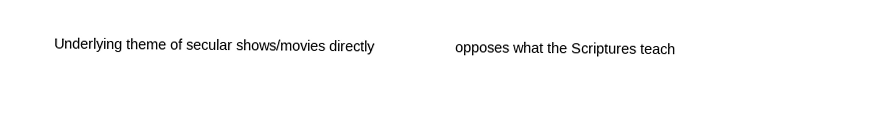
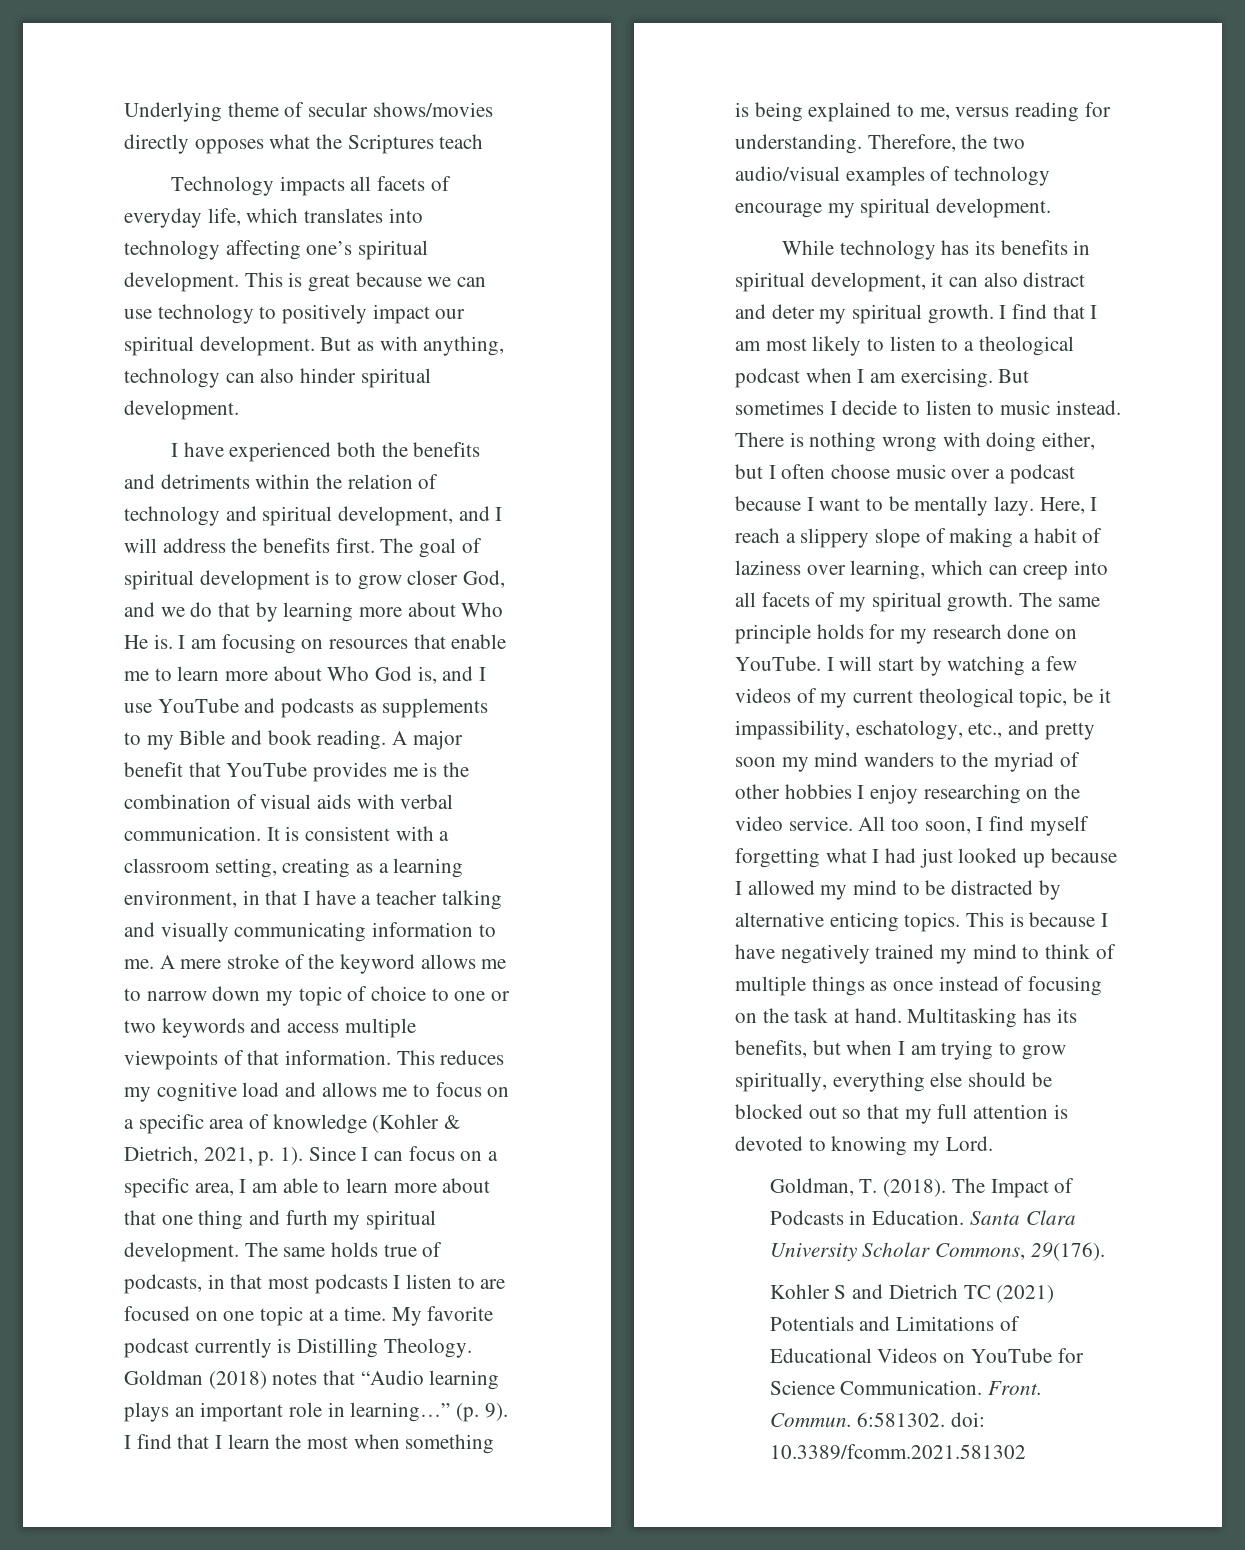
(676, 48) none -> [171,176,451,196] [124,208,423,228] [124,240,429,260] [124,272,487,292] [124,304,466,324] [124,336,505,356] [124,368,431,388] [124,400,239,420] [171,442,481,462] [124,474,439,489] [124,506,503,526] [124,538,482,558] [124,570,506,590] [124,602,504,622] [124,634,507,654] [124,666,487,684] [124,698,489,718] [124,730,463,750] [124,762,470,782] [124,794,454,809] [124,826,450,841] [124,858,464,878] [124,890,502,910] [124,922,496,942] [124,954,507,974] [124,986,511,1006] [124,1018,416,1038] [124,1050,505,1070] [124,1082,510,1102] [124,1114,461,1134] [124,1146,499,1166] [124,1178,491,1198] [124,1210,437,1230] [124,1242,443,1262] [124,1274,506,1294] [124,1306,494,1326] [124,1338,472,1358] [124,1370,500,1390] [124,1402,508,1422] [124,1434,495,1454] [735,102,1111,122] [735,134,1026,154] [735,166,1051,186] [735,198,1052,218] [782,240,1091,260] [735,272,1086,292] [735,304,1098,324] [735,336,1074,356] [735,368,1030,388] [735,400,1121,415] [735,432,1096,452] [735,464,1075,484] [735,496,1098,516] [735,528,1103,548] [735,560,1109,580] [735,592,1100,612] [735,624,1078,644] [735,656,1077,676] [735,688,1111,708] [735,720,1095,740] [735,752,1080,772] [735,784,1081,804] [735,816,1089,836] [735,848,1117,868] [735,880,1061,900] [735,912,1109,932] [735,944,1116,964] [735,976,1103,996] [735,1008,1077,1028] [735,1040,1066,1060] [735,1072,1052,1092] [735,1104,1068,1124] [735,1136,993,1156] [769,1178,1075,1198] [769,1210,1076,1225] [769,1242,1105,1262] [769,1284,1055,1303] [769,1316,1020,1331] [769,1348,1084,1363] [769,1380,1043,1395] [769,1412,986,1427] [769,1444,1026,1460] // Technology impacts all facets of everyday life, which translates into technology affecting one’s spiritual development. This is great because we can use technology to positively impact our spiritual development. But as with anything, technology can also hinder spiritual development. // I have experienced both the benefits and detriments within the relation of technology and spiritual development, and I will address the benefits first. The goal of spiritual development is to grow closer God, and we do that by learning more about Who He is. I am focusing on resources that enable me to learn more about Who God is, and I use YouTube and podcasts as supplements to my Bible and book reading. A major benefit that YouTube provides me is the combination of visual aids with verbal communication. It is consistent with a classroom setting, creating as a learning environment, in that I have a teacher talking and visually communicating information to me. A mere stroke of the keyword allows me to narrow down my topic of choice to one or two keywords and access multiple viewpoints of that information. This reduces my cognitive load and allows me to focus on a specific area of knowledge (Kohler & Dietrich, 2021, p. 1). Since I can focus on a specific area, I am able to learn more about that one thing and furth my spiritual development. The same holds true of podcasts, in that most podcasts I listen to are focused on one topic at a time. My favorite podcast currently is Distilling Theology. Goldman (2018) notes that “Audio learning plays an important role in learning…” (p. 9). I find that I learn the most when something is being explained to me, versus reading for understanding. Therefore, the two audio/visual examples of technology encourage my spiritual development. // While technology has its benefits in spiritual development, it can also distract and deter my spiritual growth. I find that I am most likely to listen to a theological podcast when I am exercising. But sometimes I decide to listen to music instead. There is nothing wrong with doing either, but I often choose music over a podcast because I want to be mentally lazy. Here, I reach a slippery slope of making a habit of laziness over learning, which can creep into all facets of my spiritual growth. The same principle holds for my research done on YouTube. I will start by watching a few videos of my current theological topic, be it impassibility, eschatology, etc., and pretty soon my mind wanders to the myriad of other hobbies I enjoy researching on the video service. All too soon, I find myself forgetting what I had just looked up because I allowed my mind to be distracted by alternative enticing topics. This is because I have negatively trained my mind to think of multiple things as once instead of focusing on the task at hand. Multitasking has its benefits, but when I am trying to grow spiritually, everything else should be blocked out so that my full attention is devoted to knowing my Lord. // Goldman, T. (2018). The Impact of Podcasts in Education. Santa Clara University Scholar Commons, 29(176). // Kohler S and Dietrich TC (2021) Potentials and Limitations of Educational Videos on YouTube for Science Communication. Front. Commun. 6:581302. doi: 10.3389/fcomm.2021.581302

